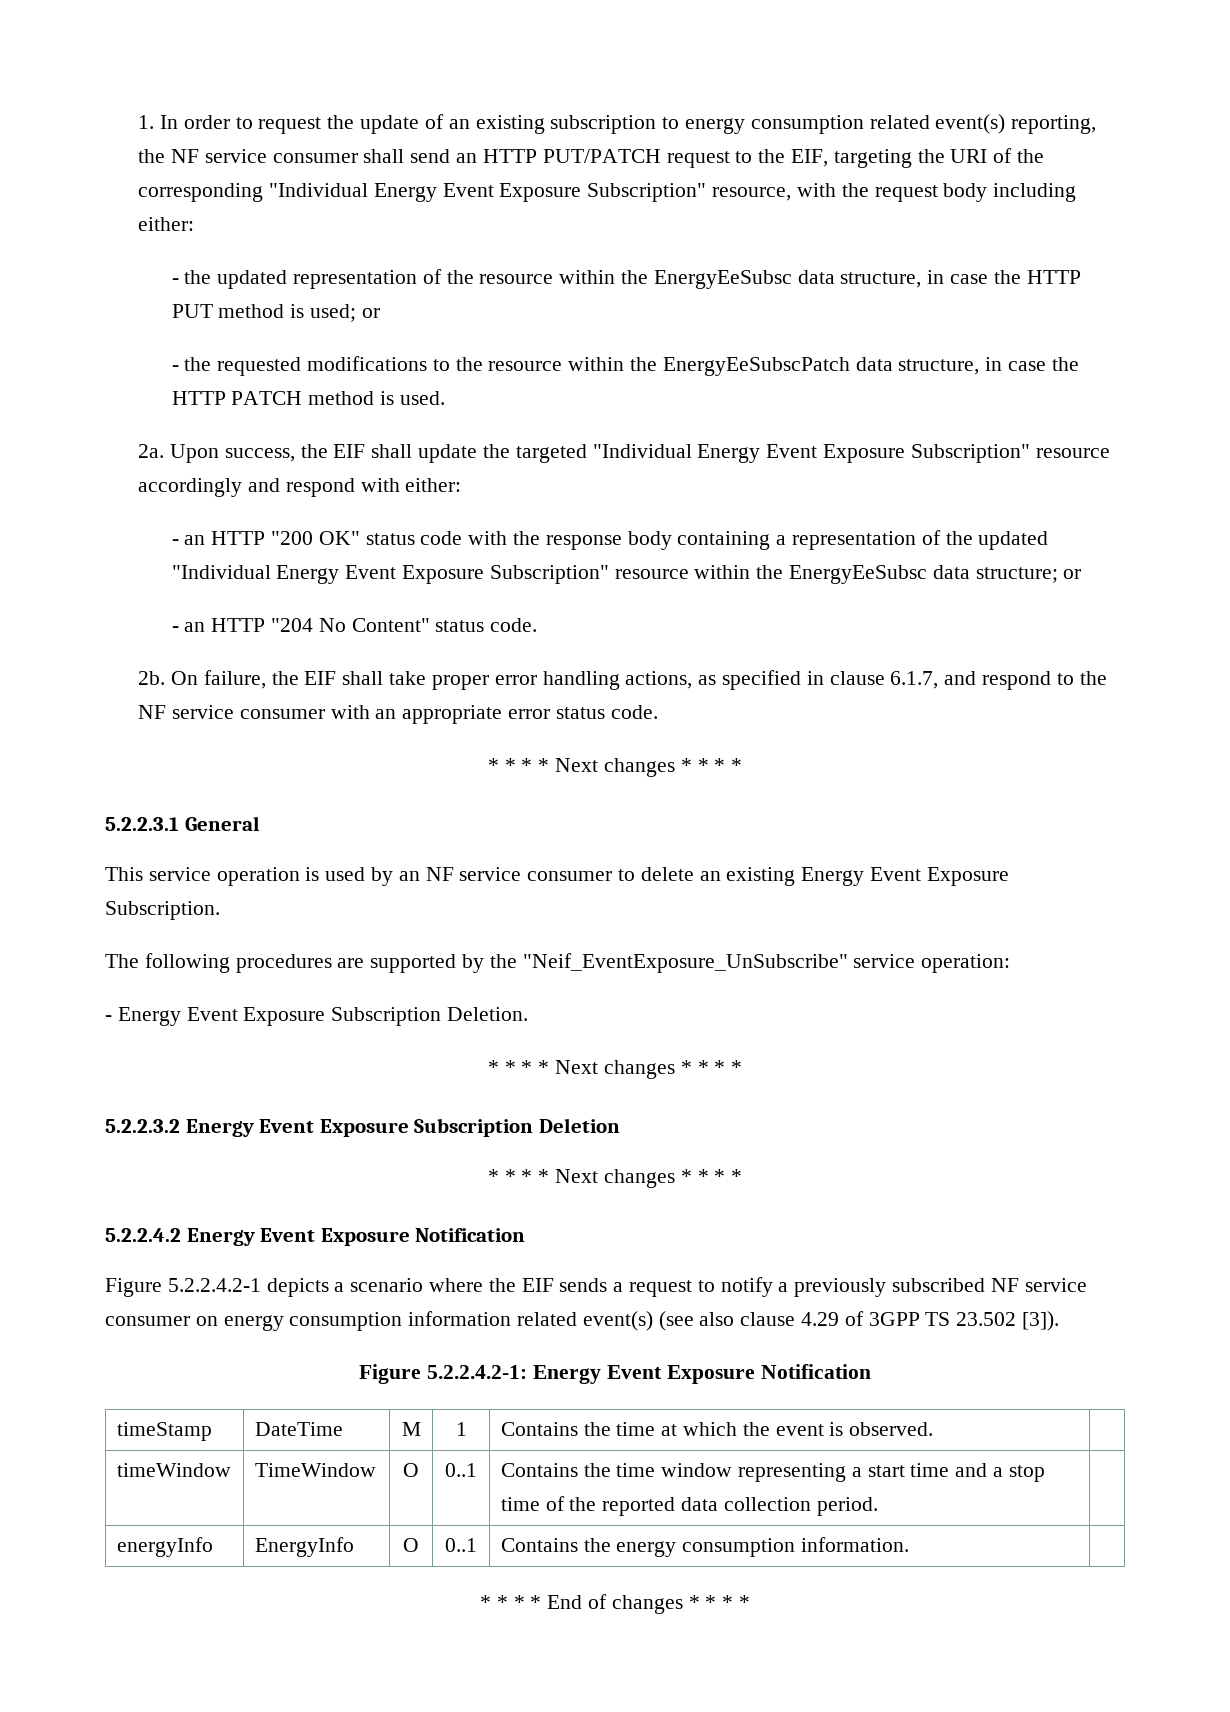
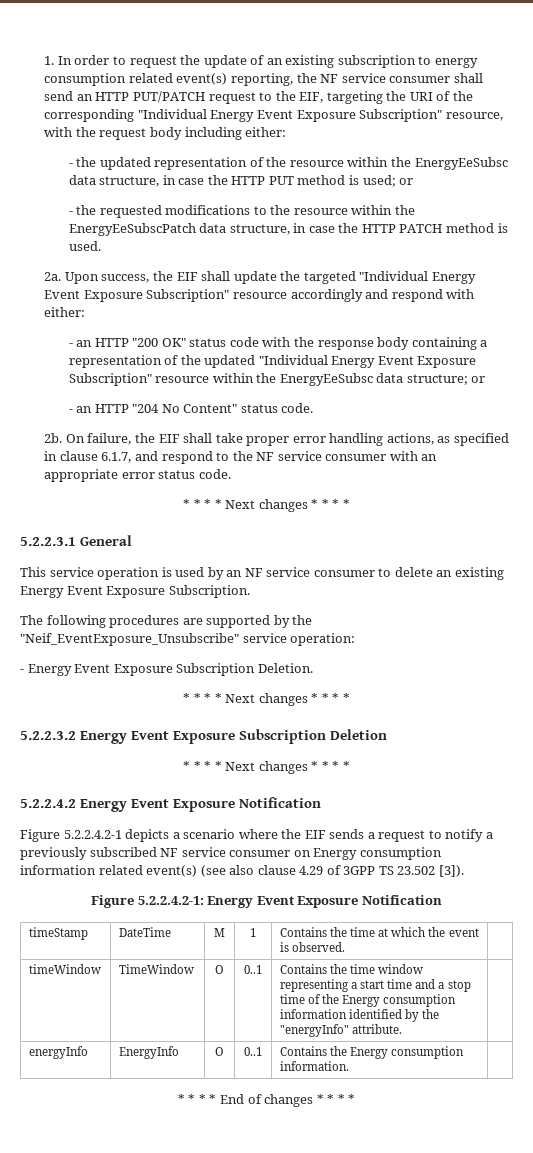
[522,953,848,973] "Neif_EventExposure_UnSubscribe" -> [20,633,239,646] "Neif_EventExposure_Unsubscribe"
[223,1315,284,1331] energy -> [313,848,358,860] Energy
[602,1497,878,1516] reported data collection period. -> [342,994,457,1007] [279,1009,440,1022] [279,1024,403,1037] Energy consumption information identified by the "energyInfo" attribute.
[616,1541,677,1557] energy -> [350,1047,389,1059] Energy

